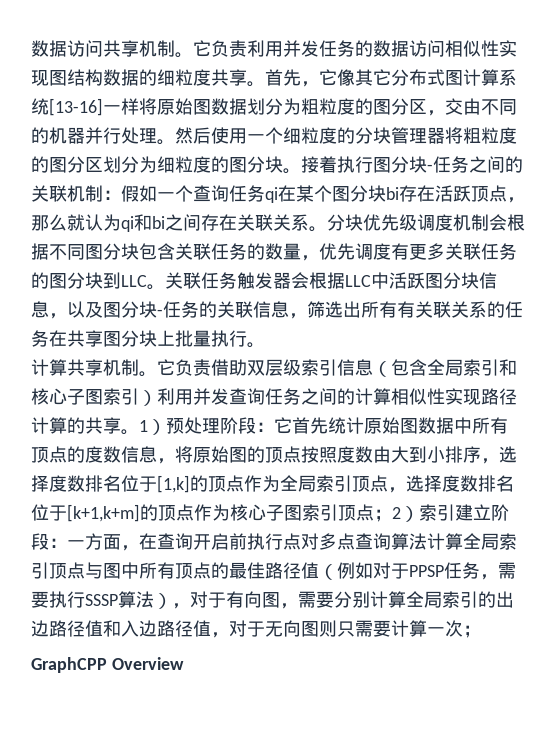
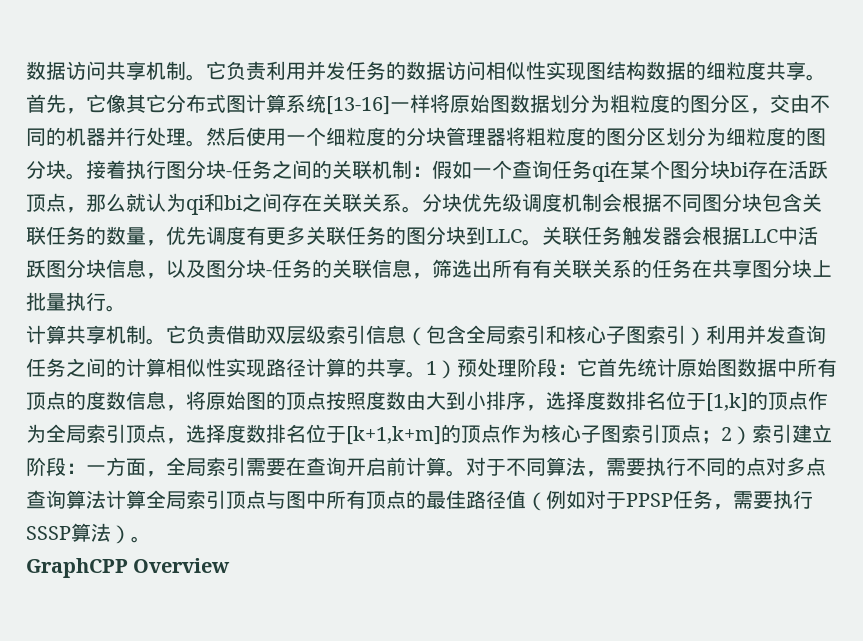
[139,533,283,550] 在查询开启前执行 -> [166,457,746,477] 全局索引需要在查询开启前计算。对于不同算法，需要执行不同的
[172,591,514,609] [31,620,481,638] ，对于有向图，需要分别计算全局索引的出边路径值和入边路径值，对于无向图则只需要计算一次； -> [131,536,151,543] 。

